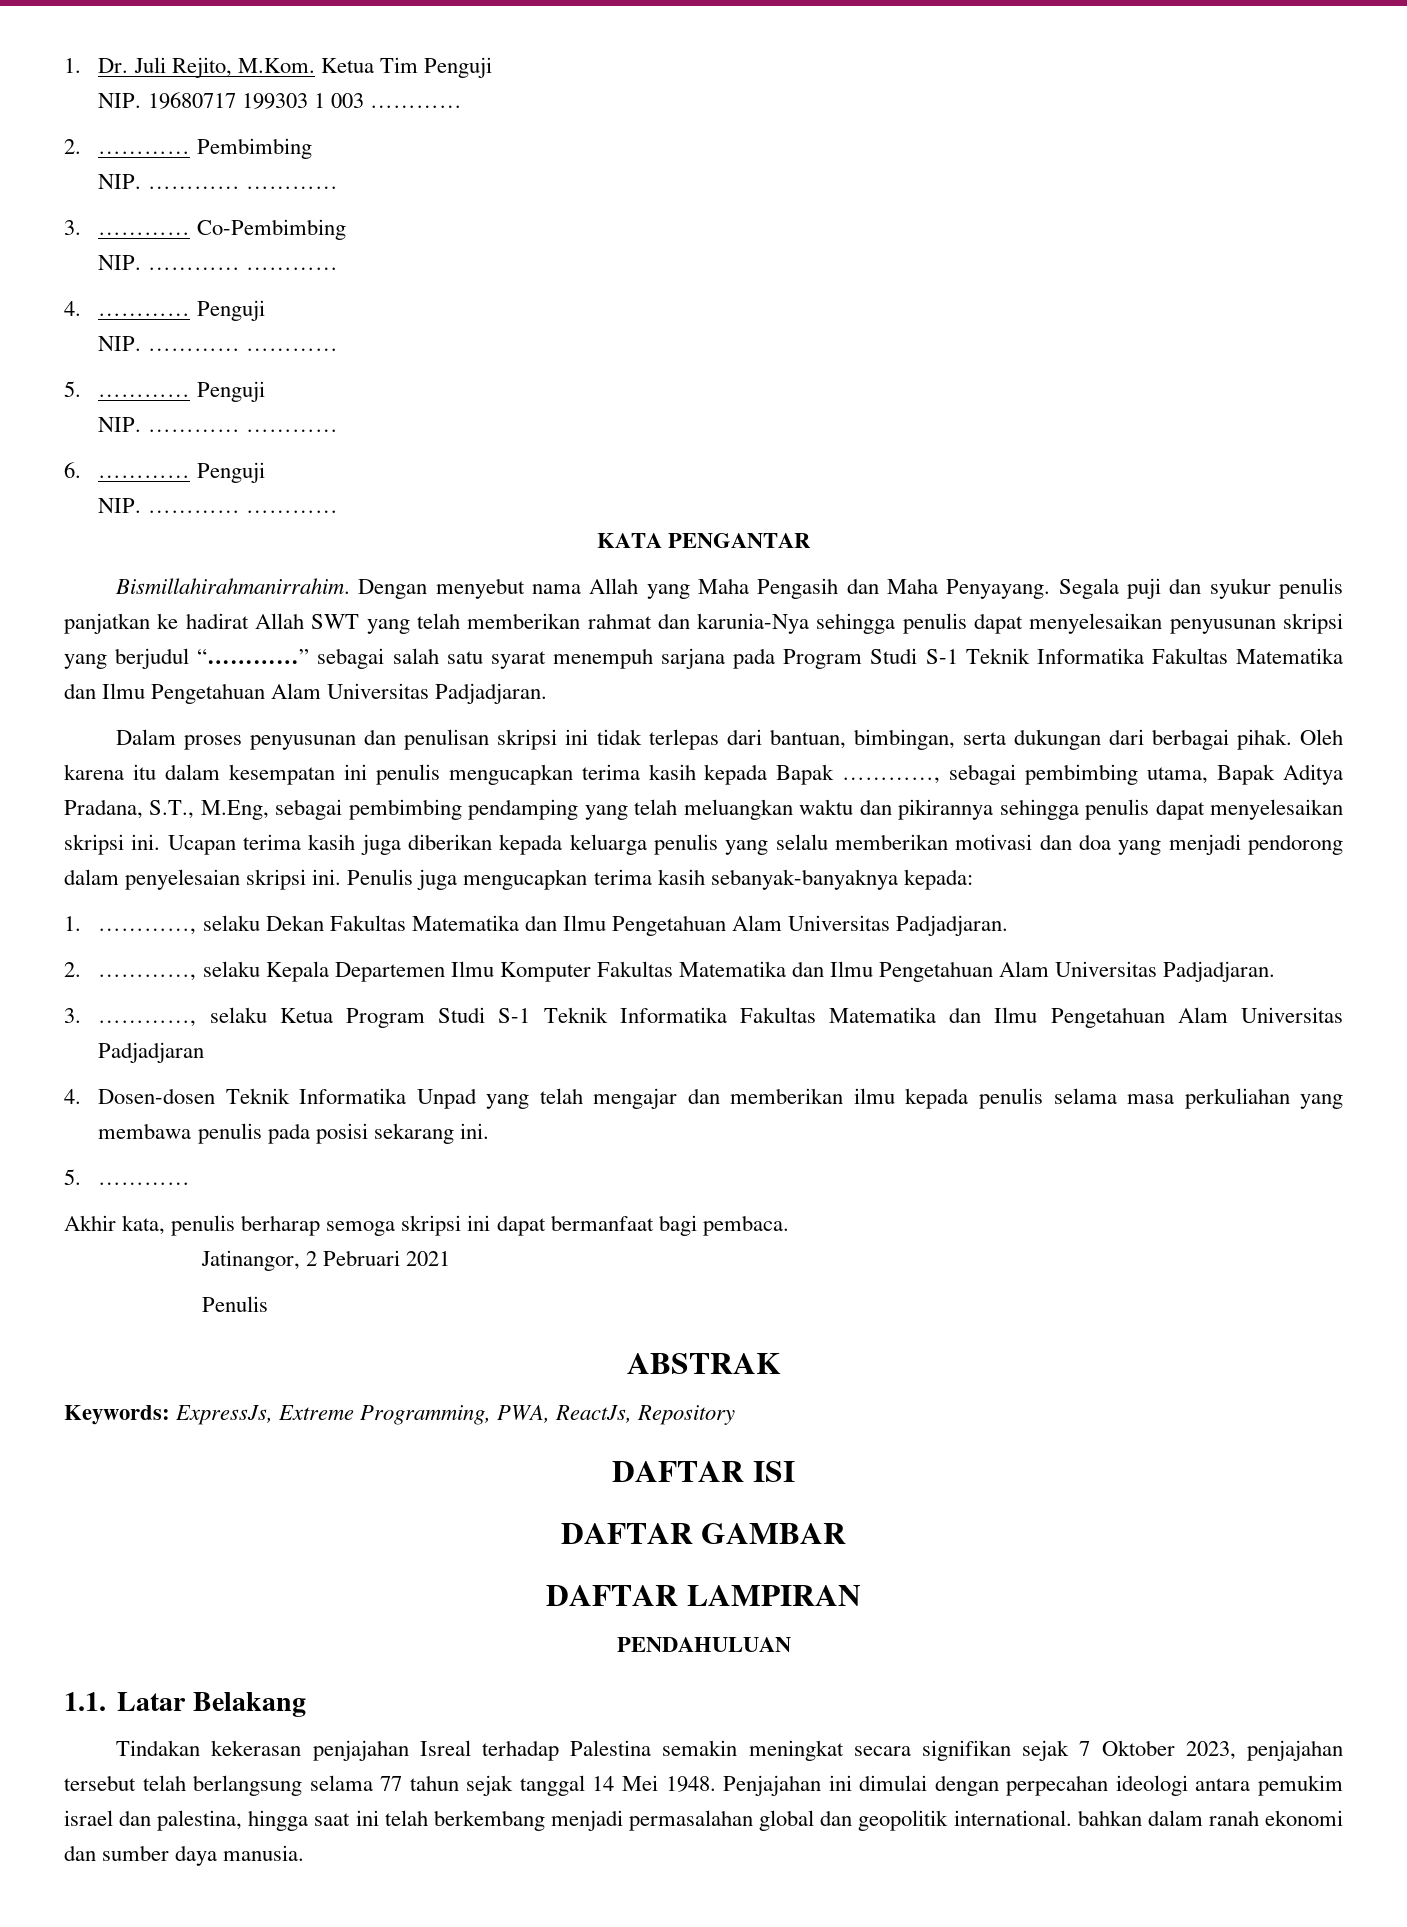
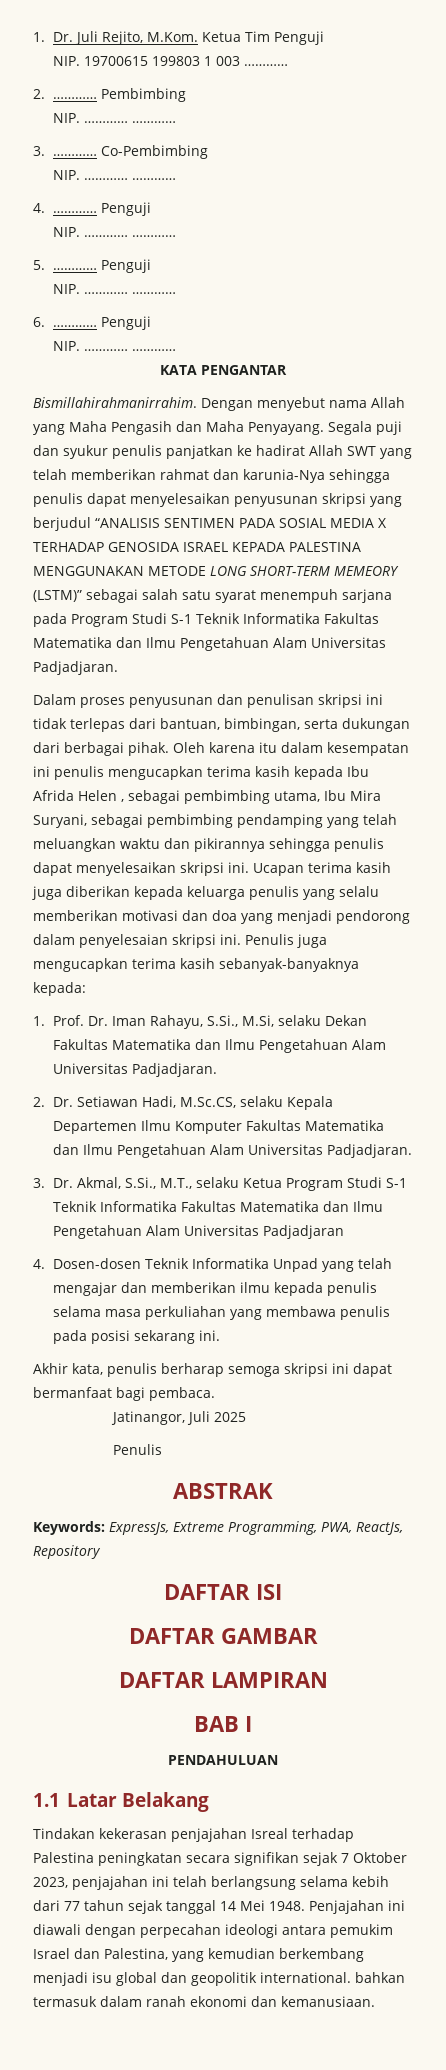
[147,92,308,109] 19680717 199303 -> [84,56,201,66] 19700615 199803
[197,649,310,664] “…………” -> [95,518,387,528] [33,542,361,552] [33,566,399,576] [33,590,82,602] “ANALISIS SENTIMEN PADA SOSIAL MEDIA X TERHADAP GENOSIDA ISRAEL KEPADA PALESTINA MENGGUNAKAN METODE LONG SHORT-TERM MEMEORY (LSTM)”
[776,764,1343,785] [64,799,269,820] Bapak …………, sebagai pembimbing utama, Bapak Aditya Pradana, S.T., M.Eng, -> [347,766,369,777] [33,790,381,804] [33,814,87,828] Ibu Afrida Helen , sebagai pembimbing utama, Ibu Mira Suryani,
[98,928,197,935] …………, -> [53,1015,275,1029] Prof. Dr. Iman Rahayu, S.Si., M.Si,
[98,974,197,981] …………, -> [53,1096,237,1108] Dr. Setiawan Hadi, M.Sc.CS,
[98,1020,197,1027] …………, -> [53,1177,193,1189] Dr. Akmal, S.Si., M.T.,
[64,1169,191,1185] // 5. ………… -> (221, 1335) none
[305,1250,451,1266] 2 Pebruari 2021 -> [187,1411,247,1425] Juli 2025
(861, 1595) none -> [194,1716,252,1732] // BAB I
[64,1692,106,1711] 1.1. -> [33,1793,60,1807] 1.1
[662,1740,844,1761] semakin meningkat -> [98,1852,182,1866] peningkatan
[64,1775,136,1791] tersebut -> [152,1876,169,1887] ini
(373, 1783) none -> [352,1876,389,1887] [33,1900,60,1911] kebih dari
[859,1775,928,1791] dimulai -> [33,1924,81,1935] diawali
[64,1810,428,1831] israel dan palestina, hingga saat ini telah -> [33,1948,275,1962] Israel dan Palestina, yang kemudian
[629,1810,754,1831] permasalahan -> [92,1972,112,1983] isu
(1142, 1818) none -> [33,1996,97,2007] termasuk
[102,1845,305,1866] sumber daya manusia. -> [281,1996,375,2007] kemanusiaan.

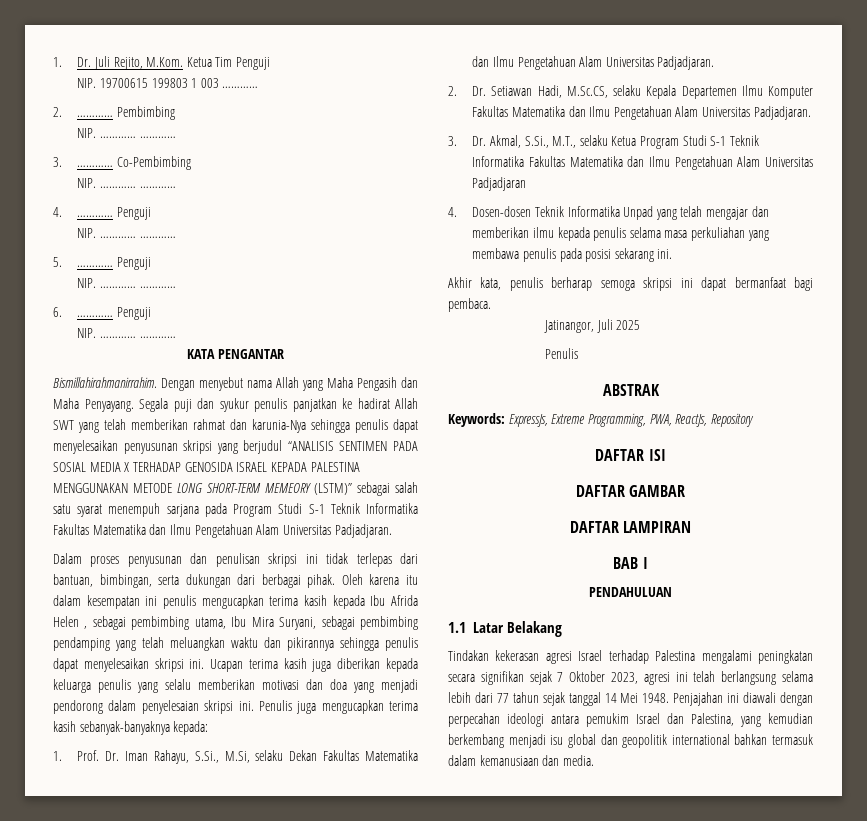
[171,1828,288,1842] penjajahan Isreal -> [545,650,603,664] agresi Israel
(94, 1857) none -> [701,650,752,664] mengalami
[72,1876,148,1890] penjajahan -> [643,672,670,685] agresi
[352,1876,389,1887] kebih -> [448,692,471,703] lebih
[260,1972,351,1983] international. -> [671,734,730,745] international
[146,1996,375,2007] ranah ekonomi dan kemanusiaan. -> [479,755,594,766] kemanusiaan dan media.

